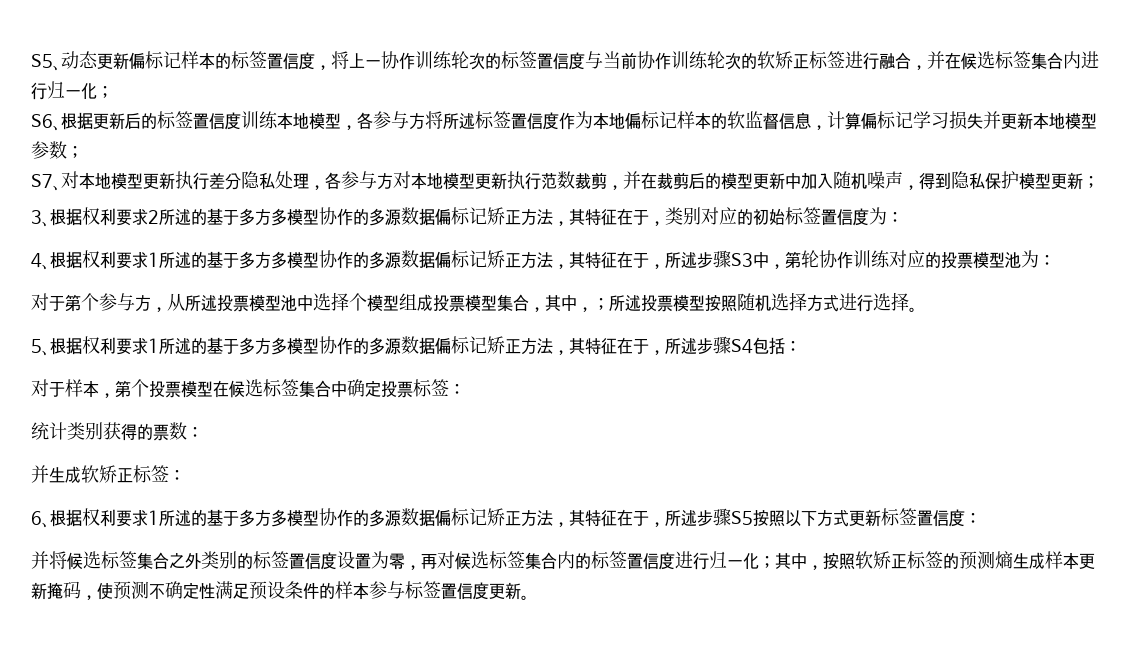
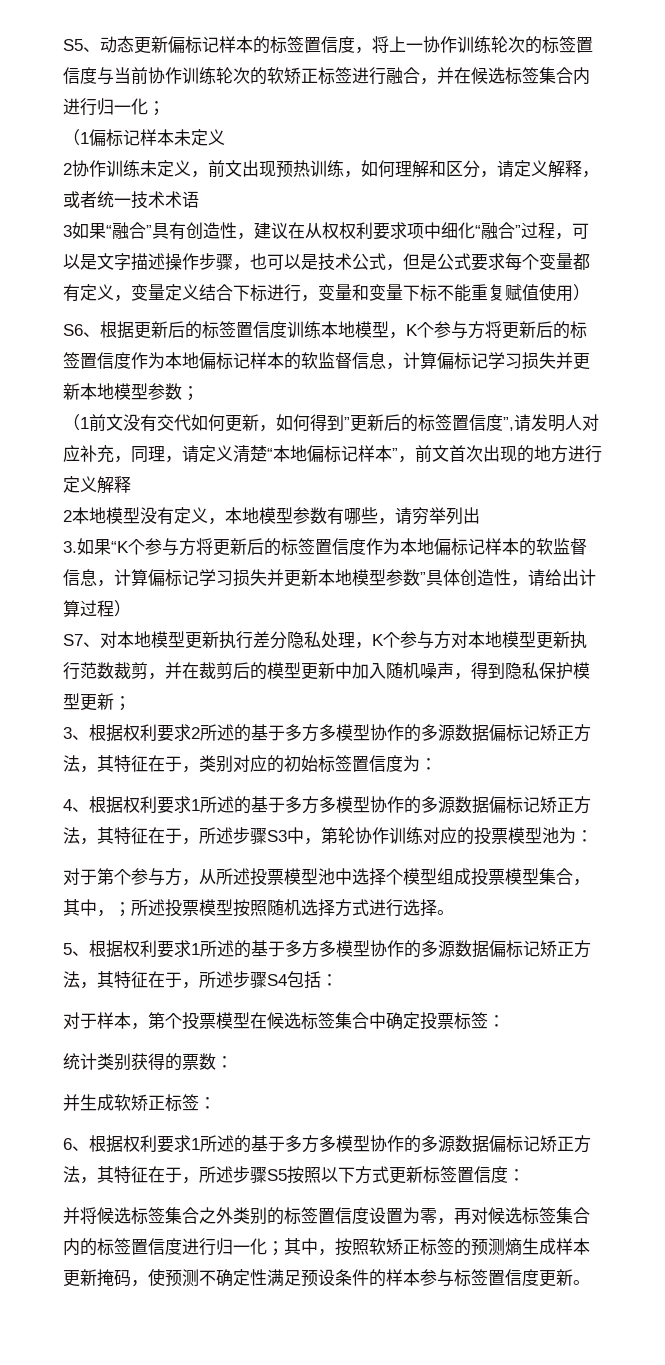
(113, 91) none -> [63,129,225,147] [63,160,599,178] [63,191,199,209] [63,222,589,240] [63,253,590,271] [63,283,590,302] // （1偏标记样本未定义 // 2协作训练未定义，前文出现预热训练，如何理解和区分，请定义解释，或者统一技术术语 // 3如果“融合”具有创造性，建议在从权权利要求项中细化“融合”过程，可以是文字描述操作步骤，也可以是技术公式，但是公式要求每个变量都有定义，变量定义结合下标进行，变量和变量下标不能重复赋值使用）
[357,111,475,130] 各参与方将所述 -> [406,321,570,339] K个参与方将更新后的
(83, 151) none -> [63,414,599,432] [63,445,602,463] [63,476,131,494] [63,507,480,525] [63,538,587,556] [63,569,596,587] [63,600,131,617] // （1前文没有交代如何更新，如何得到”更新后的标签置信度”,请发明人对应补充，同理，请定义清楚“本地偏标记样本”，前文首次出现的地方进行定义解释 // 2本地模型没有定义，本地模型参数有哪些，请穷举列出 // 3.如果“K个参与方将更新后的标签置信度作为本地偏标记样本的软监督信息，计算偏标记学习损失并更新本地模型参数”具体创造性，请给出计算过程）
[325,172,341,190] 各 -> [372,632,400,648] K个

